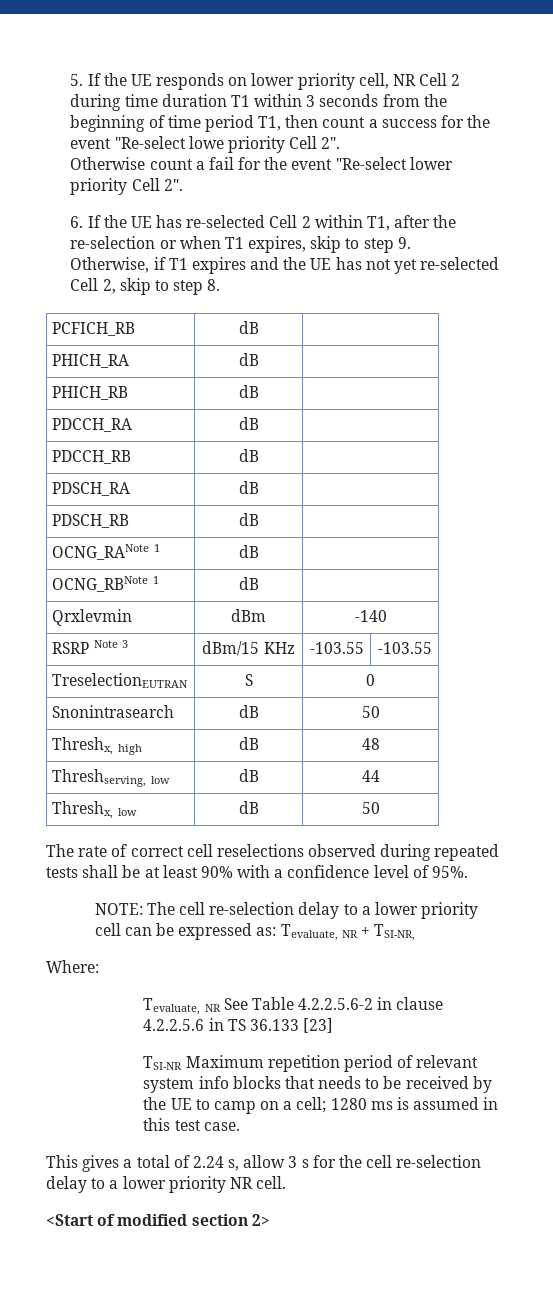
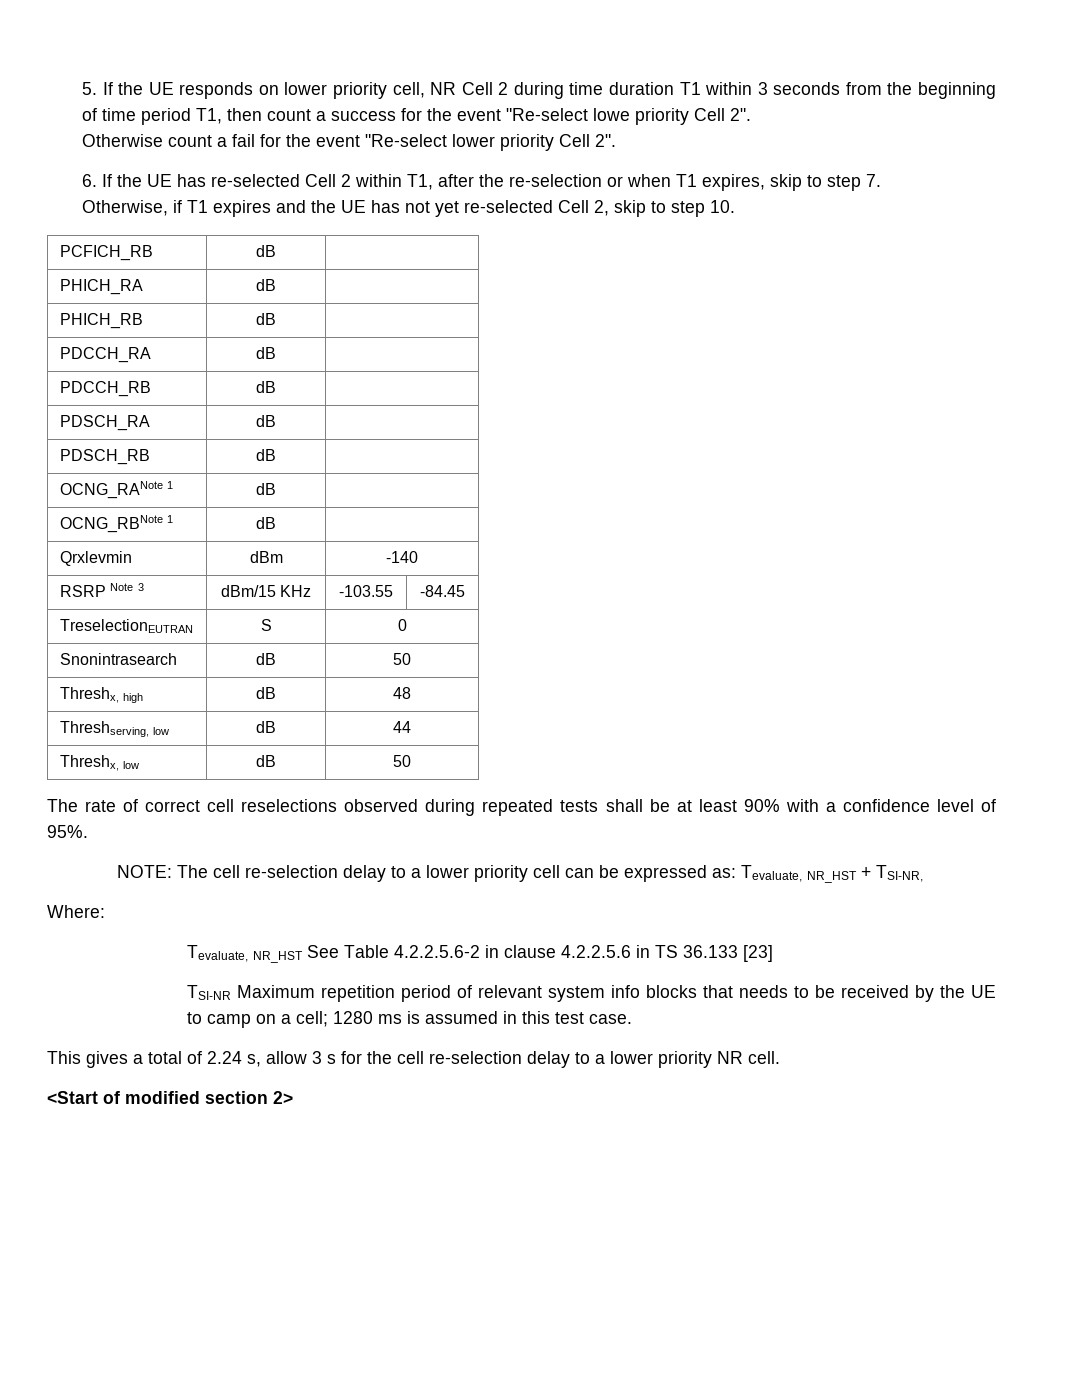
[397,237,411,249] 9. -> [865,174,881,187] 7.
[207,279,221,291] 8. -> [709,200,735,213] 10.
[377,642,432,654] -103.55 -> [420,585,465,597] -84.45
[341,930,358,938] NR -> [806,871,857,883] NR_HST
[204,1004,221,1012] NR -> [252,951,303,963] NR_HST

